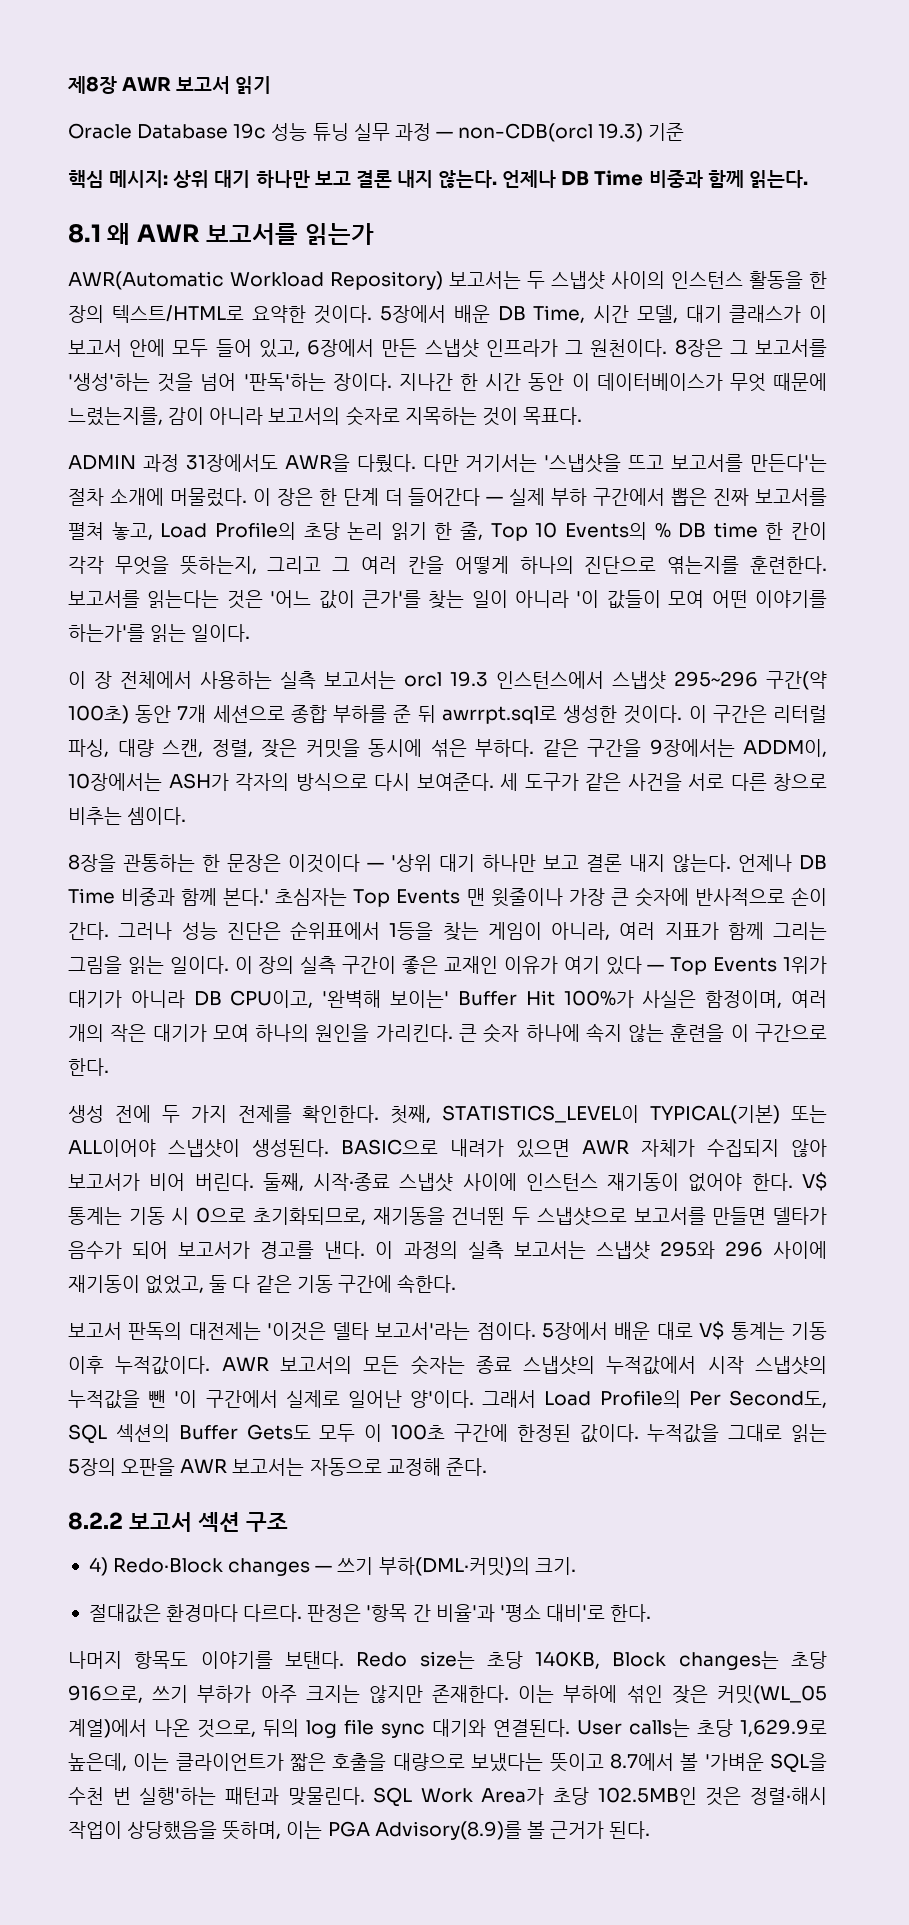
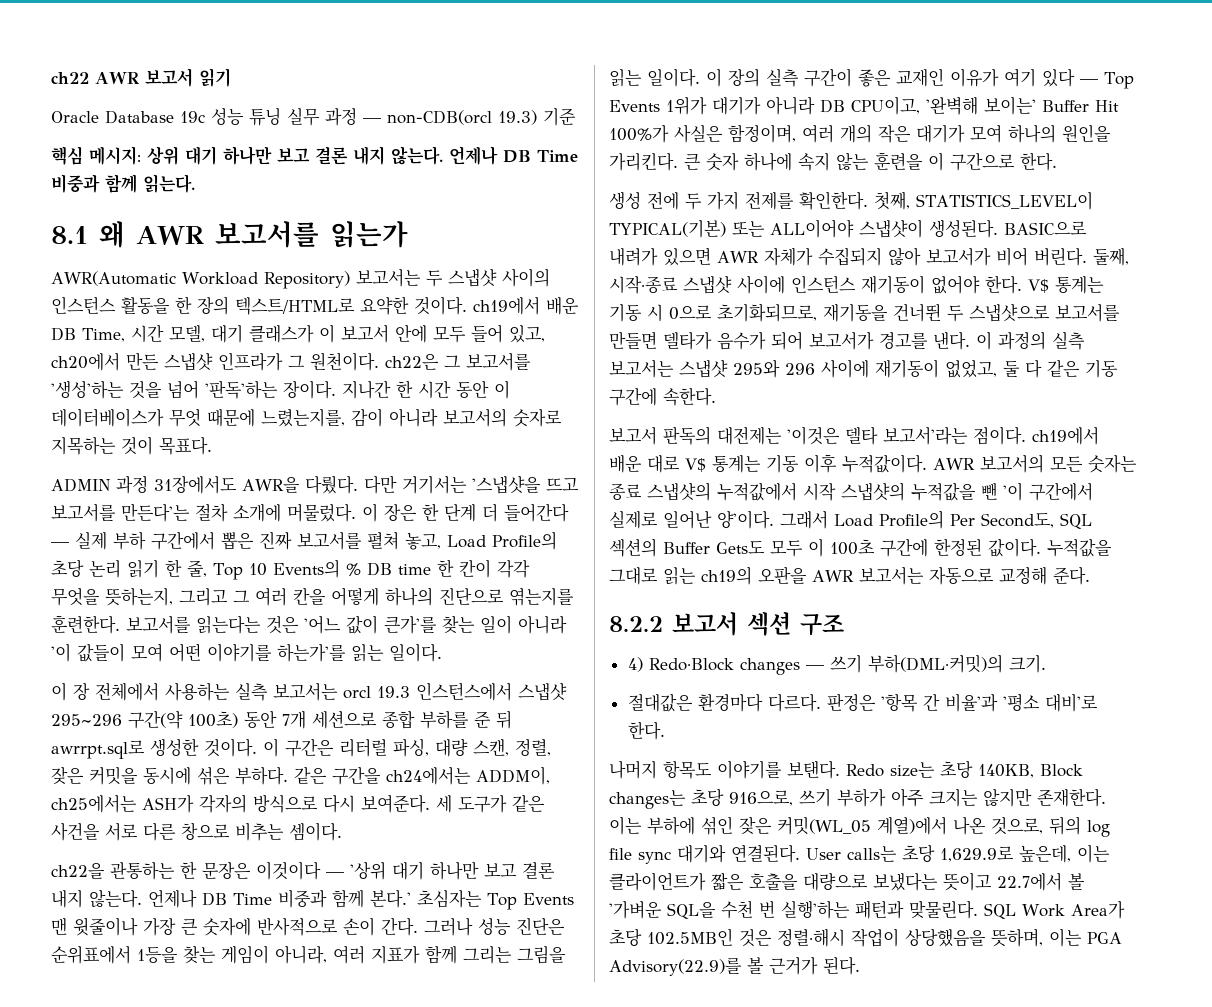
[68,76,117,94] 제8장 -> [51,72,89,84] ch22
[380,305,446,323] 5장에서 -> [473,296,540,315] ch19에서
[307,339,375,357] 6장에서 -> [51,352,120,371] ch20에서
[674,339,723,357] 8장은 -> [385,354,439,370] ch22은
[649,739,827,757] [68,773,162,791] 9장에서는 ADDM이, 10장에서는 -> [386,766,550,785] [51,794,137,813] ch24에서는 ADDM이, ch25에서는
[68,854,116,872] 8장을 -> [51,863,105,879] ch22을
[541,1322,608,1340] 5장에서 -> [1032,426,1099,445] ch19에서
[68,1458,116,1476] 5장의 -> [701,566,752,585] ch19의
[609,1753,674,1771] 8.7에서 -> [997,872,1062,891] 22.7에서
[374,1821,522,1840] Advisory(8.9)를 -> [609,958,742,976] Advisory(22.9)를

